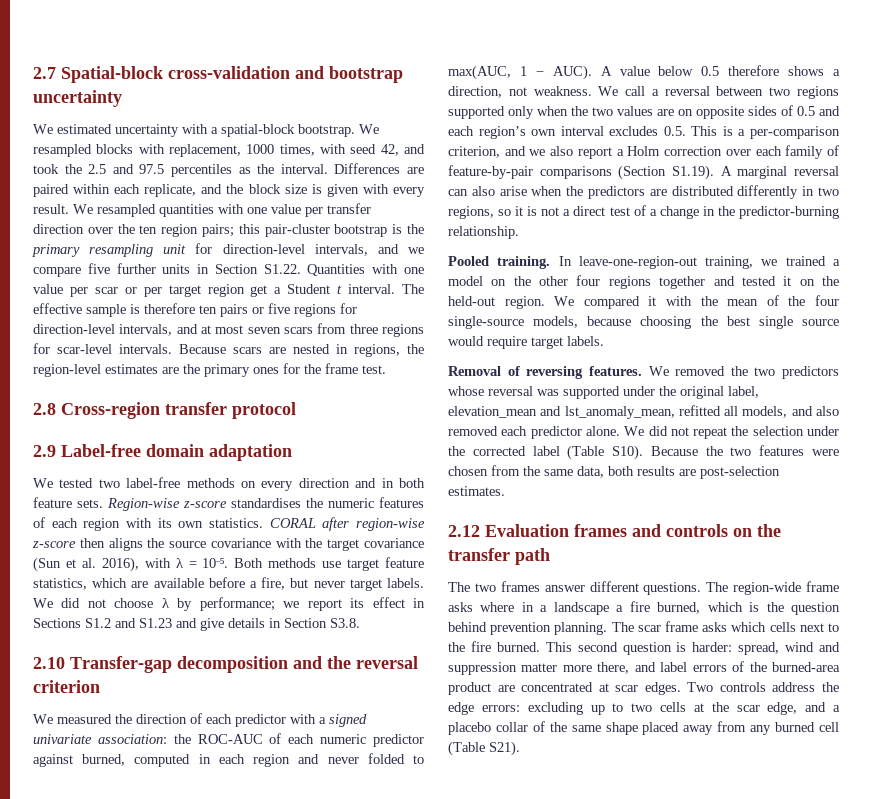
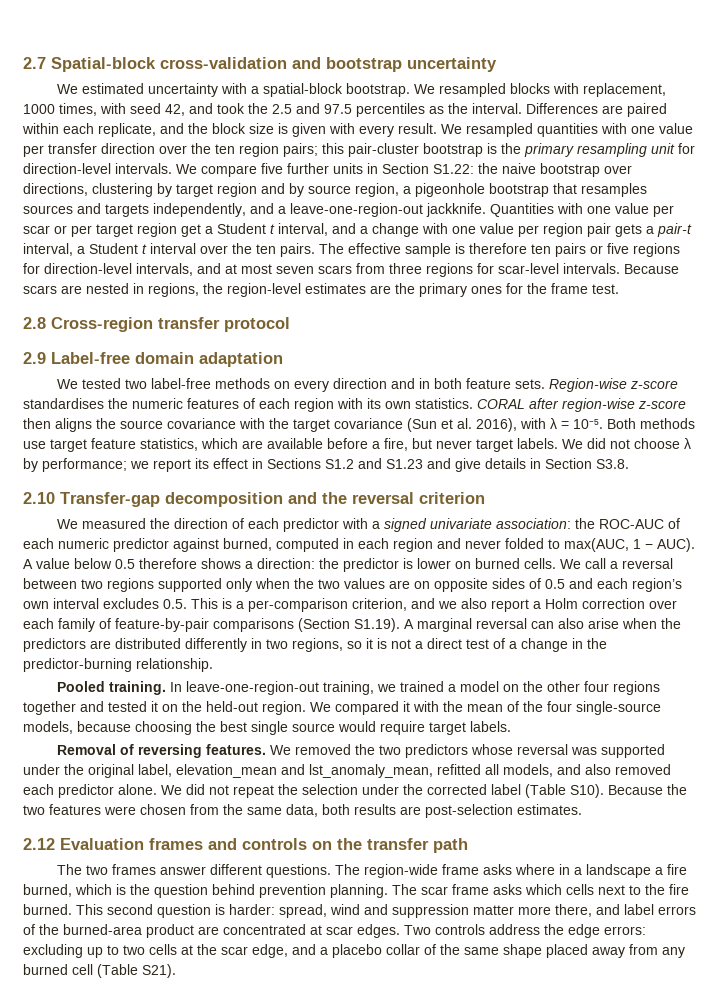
[314,244,425,256] intervals, and we -> [115,163,197,174] intervals. We
[263,264,301,274] S1.22. -> [433,163,632,177] [23,183,647,197] [23,203,486,217] S1.22: the naive bootstrap over directions, clustering by target region and by source region, a pigeonhole bootstrap that resamples sources and targets independently, and a leave-one-region-out jackknife.
[348,284,396,294] interval. -> [278,223,692,237] [23,243,315,257] interval, and a change with one value per region pair gets a pair-t interval, a Student t interval over the ten pairs.
[448,86,592,98] direction, not weakness. -> [257,558,556,572] direction: the predictor is lower on burned cells.

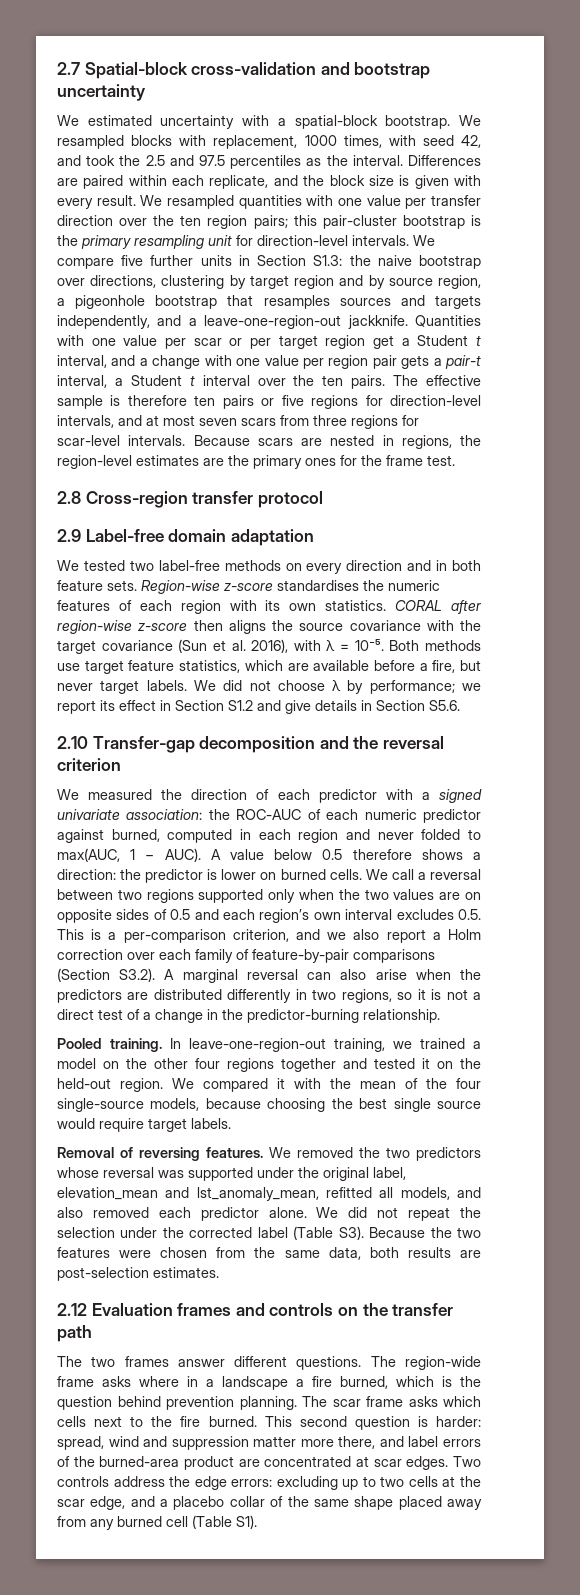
[433,164,474,174] S1.22: -> [313,255,343,266] S1.3:
[267,458,321,469] Sections -> [175,700,224,711] Section
[386,458,451,469] S1.23 and -> (281, 705) none
[596,459,629,469] S3.8. -> [429,700,460,711] S5.6.
[354,618,400,632] S1.19). -> [119,968,156,982] S3.2).
[570,784,604,798] S10). -> [338,1226,364,1240] S3).
[142,964,176,978] S21). -> [236,1515,257,1529] S1).

